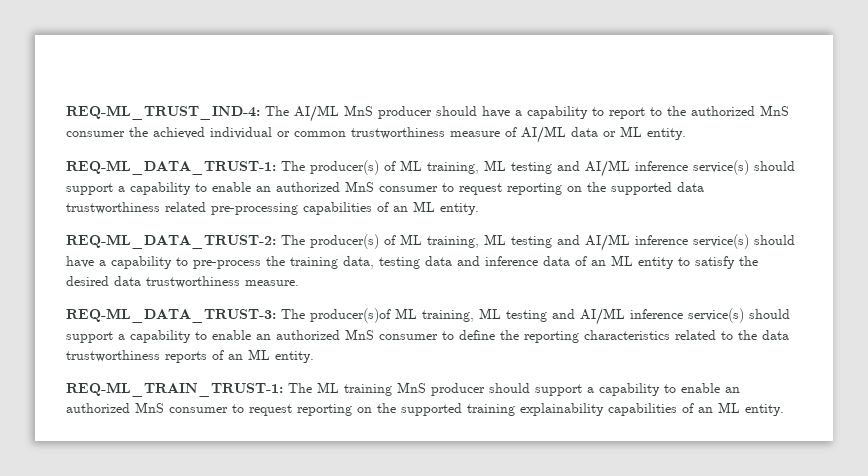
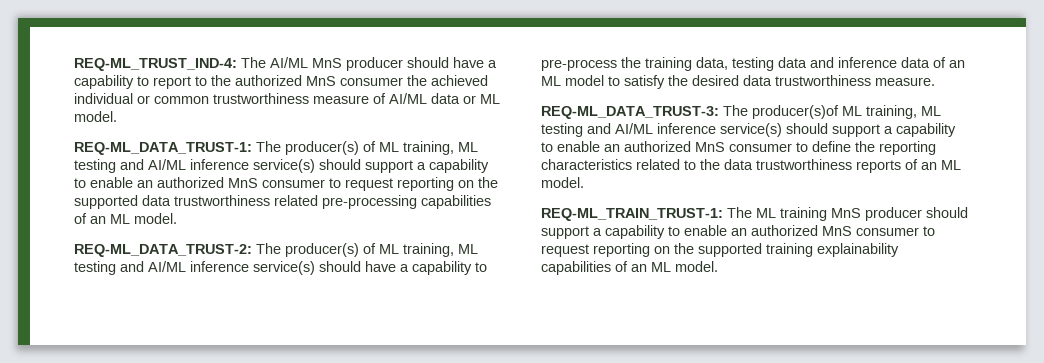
[647,128,686,140] entity. -> [74,111,117,122] model.
[440,203,479,215] entity. -> [134,213,177,224] model.
[638,257,674,269] entity -> [565,75,604,86] model
[275,351,314,363] entity. -> [541,177,584,188] model.
[745,404,784,416] entity. -> [675,261,718,272] model.

